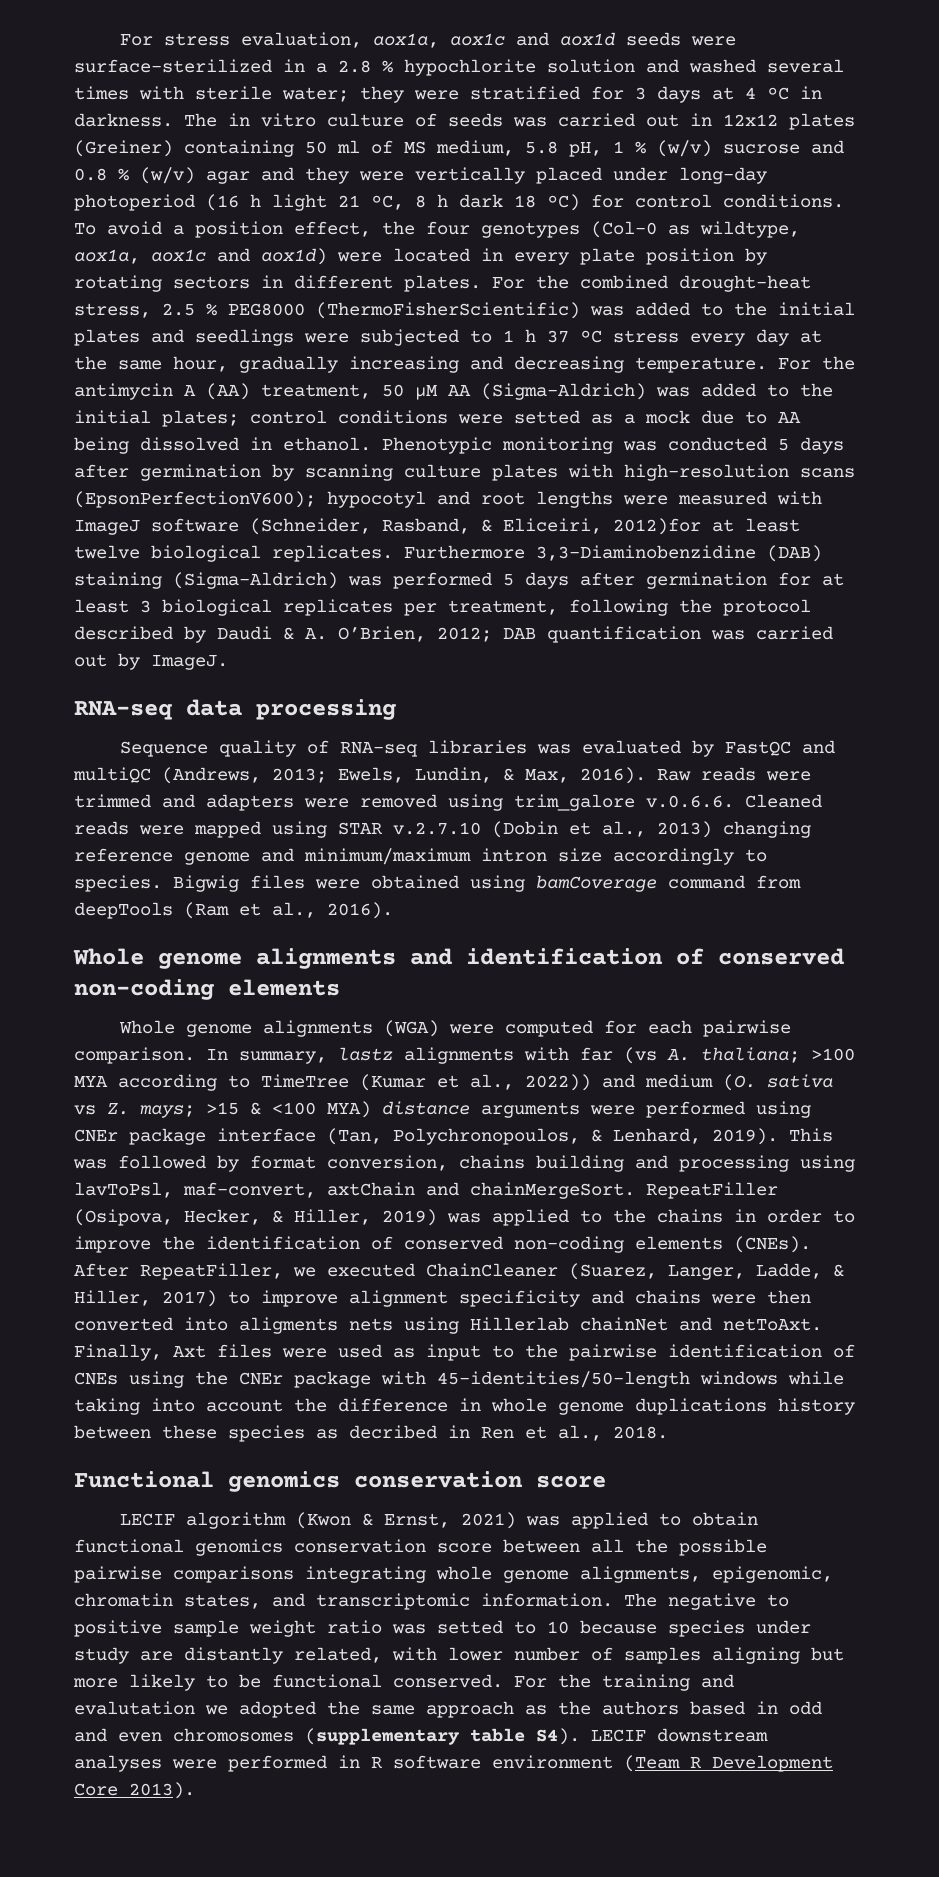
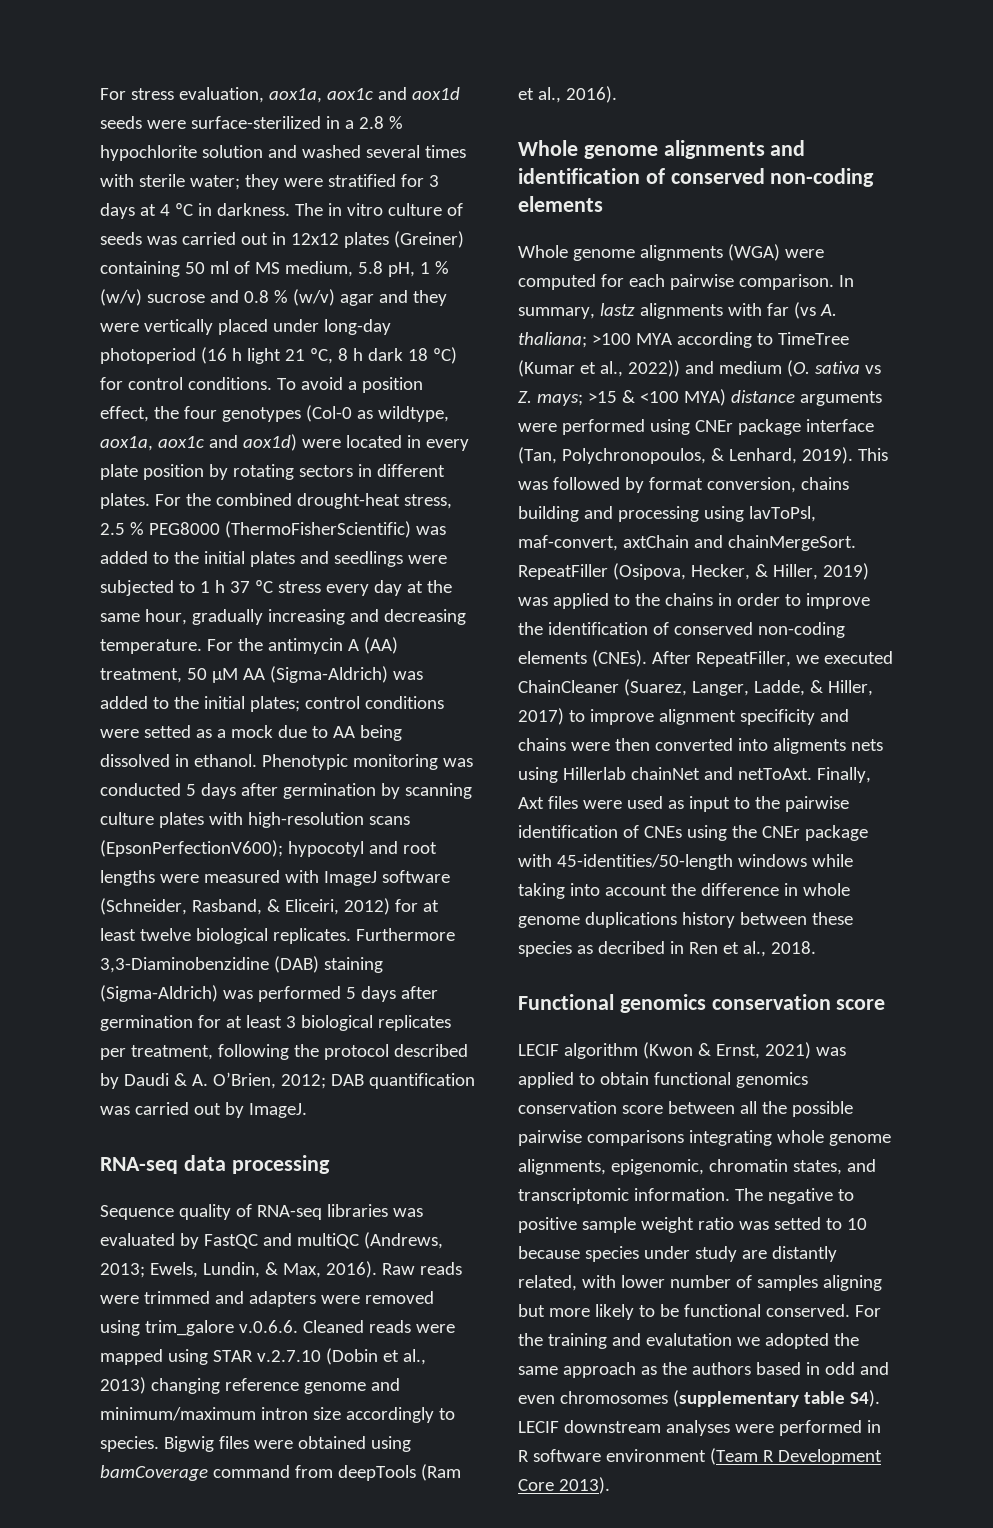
[613,518,701,535] 2012)for -> [343,898,418,915] 2012) for

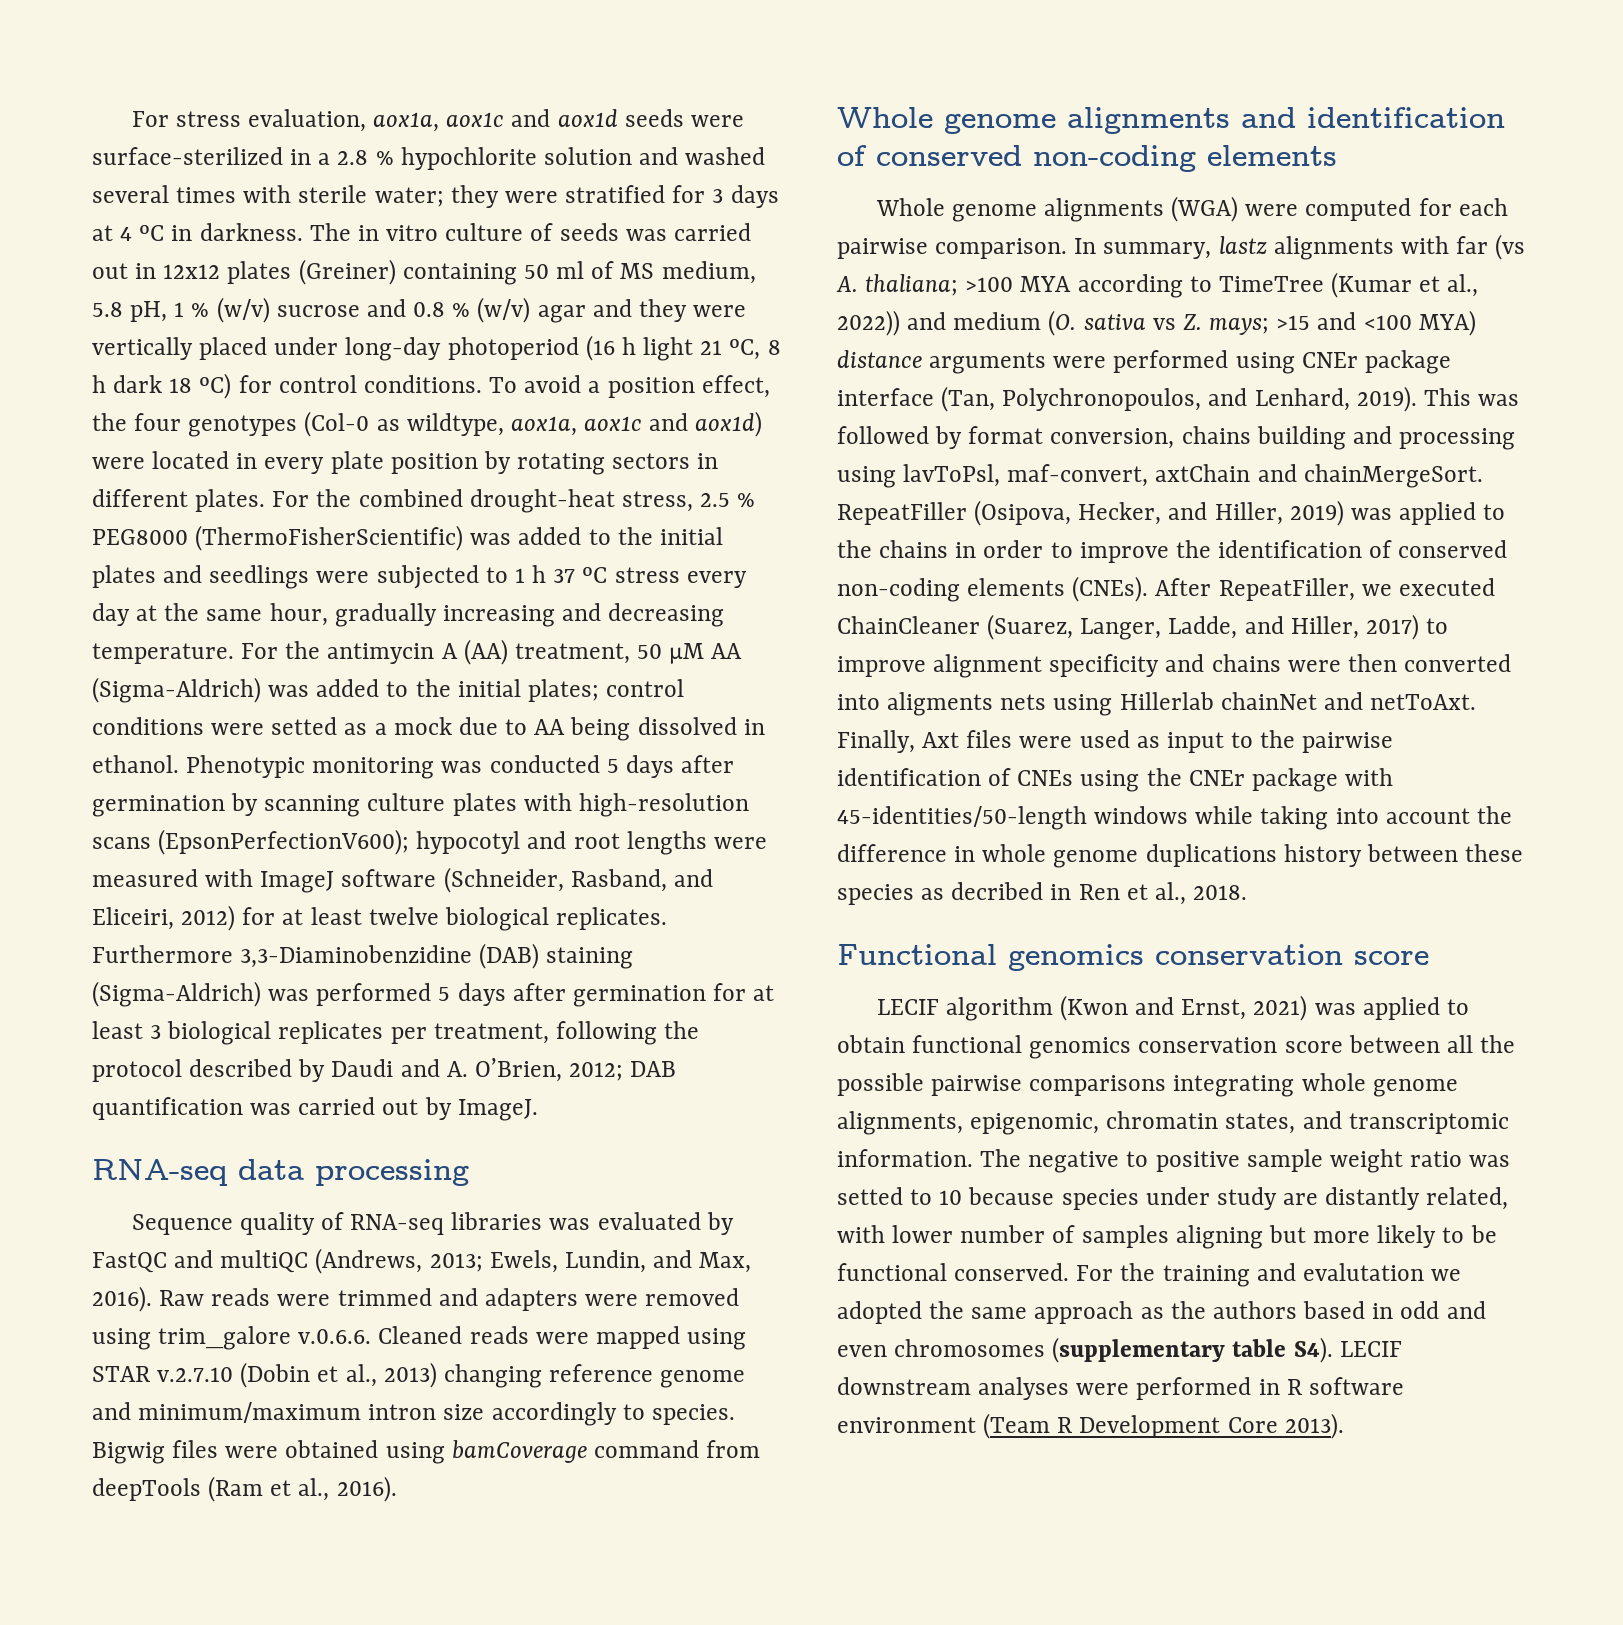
[266,899,280,912] & -> [673,869,713,887] and
[173,1073,187,1086] & -> [400,1059,440,1077] and
[264,1262,278,1275] & -> [653,1250,693,1268] and
[621,390,635,403] & -> [1317,312,1357,330] and
[710,448,724,461] & -> [1208,388,1248,406] and
[754,564,768,577] & -> [1168,502,1208,520] and
[809,680,823,693] & -> [1244,616,1284,634] and
[697,1043,711,1056] & -> [1135,997,1175,1015] and

